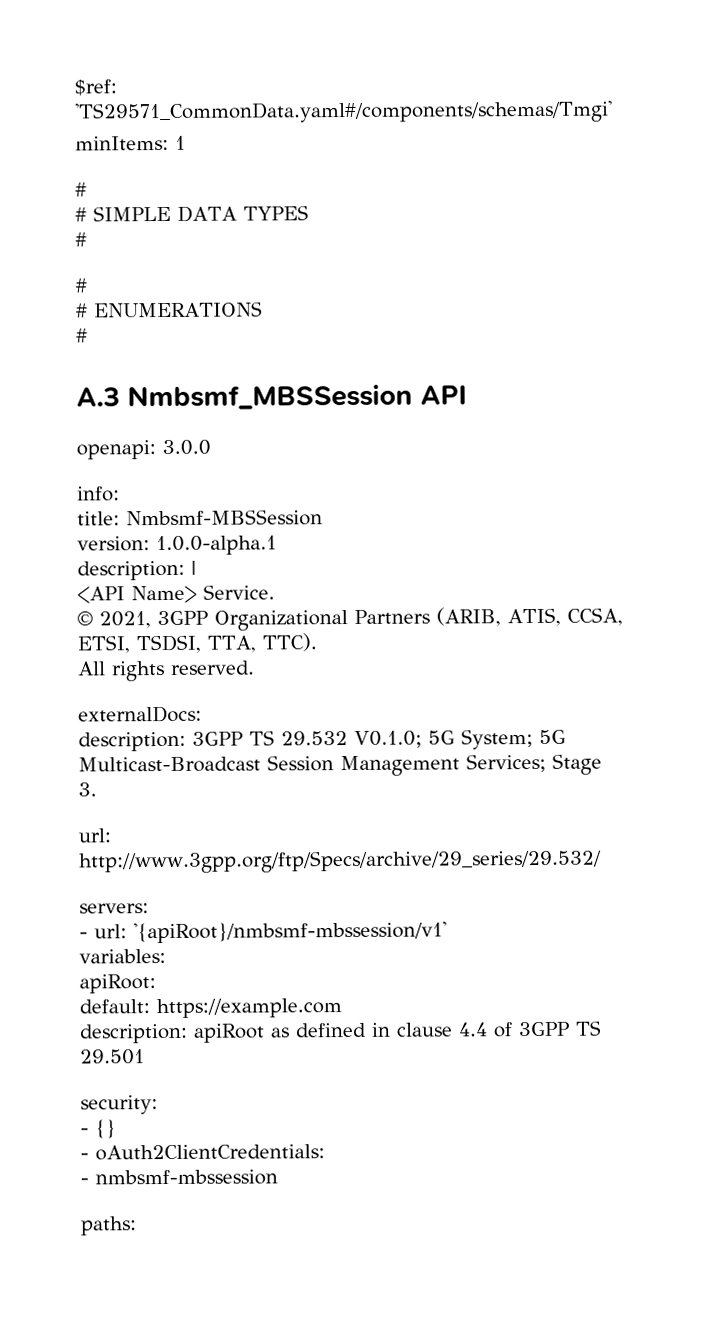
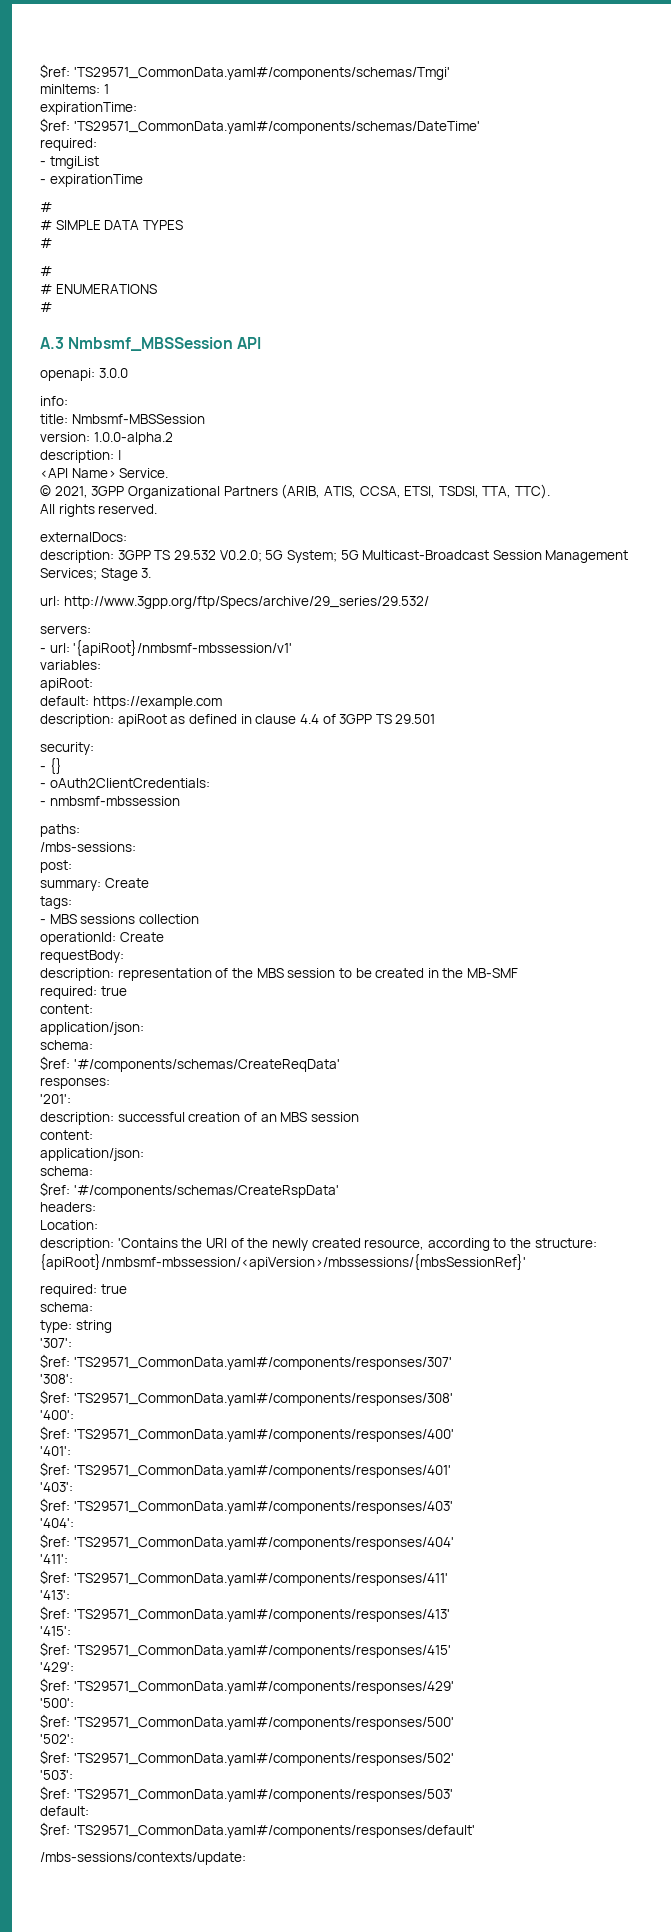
(186, 142) none -> [40,102,137,115] [40,118,480,134] [40,138,97,151] [40,156,99,169] [40,174,143,187] // expirationTime: // $ref: 'TS29571_CommonData.yaml#/components/schemas/DateTime' // required: // - tmgiList // - expirationTime
[156,535,277,556] 1.0.0-alpha.1 -> [93,432,173,445] 1.0.0-alpha.2
[354,730,422,748] V0.1.0; -> [219,550,262,562] V0.2.0;
(137, 1226) none -> [40,842,136,852] [40,860,72,873] [40,878,149,891] [40,896,72,909] [40,914,199,924] [40,932,164,945] [40,950,124,963] [40,968,519,981] [40,986,127,999] [40,1004,93,1014] [40,1022,144,1035] [40,1040,93,1050] [40,1056,340,1072] [40,1077,110,1089] [40,1094,71,1104] [40,1112,359,1125] [40,1130,93,1140] [40,1148,144,1161] [40,1166,93,1176] [40,1182,339,1198] [40,1202,96,1212] [40,1220,98,1230] [40,1238,597,1251] [40,1254,526,1270] [40,1284,127,1297] [40,1302,93,1312] [40,1320,112,1333] [40,1338,72,1348] [40,1354,452,1370] [40,1374,73,1384] [40,1390,453,1406] [40,1410,74,1420] [40,1426,454,1442] [40,1446,71,1456] [40,1462,451,1478] [40,1482,73,1492] [40,1498,453,1514] [40,1518,74,1528] [40,1534,454,1550] [40,1554,68,1564] [40,1570,448,1586] [40,1590,70,1600] [40,1606,450,1622] [40,1626,71,1636] [40,1642,451,1658] [40,1662,74,1672] [40,1678,454,1694] [40,1698,74,1708] [40,1714,454,1730] [40,1734,74,1744] [40,1750,454,1766] [40,1770,73,1780] [40,1786,453,1802] [40,1806,89,1816] [40,1822,475,1838] [40,1852,246,1865] // /mbs-sessions: // post: // summary: Create // tags: // - MBS sessions collection // operationId: Create // requestBody: // description: representation of the MBS session to be created in the MB-SMF // required: true // content: // application/json: // schema: // $ref: '#/components/schemas/CreateReqData' // responses: // '201': // description: successful creation of an MBS session // content: // application/json: // schema: // $ref: '#/components/schemas/CreateRspData' // headers: // Location: // description: 'Contains the URI of the newly created resource, according to the structure: {apiRoot}/nmbsmf-mbssession/<apiVersion>/mbssessions/{mbsSessionRef}' // required: true // schema: // type: string // '307': // $ref: 'TS29571_CommonData.yaml#/components/responses/307' // '308': // $ref: 'TS29571_CommonData.yaml#/components/responses/308' // '400': // $ref: 'TS29571_CommonData.yaml#/components/responses/400' // '401': // $ref: 'TS29571_CommonData.yaml#/components/responses/401' // '403': // $ref: 'TS29571_CommonData.yaml#/components/responses/403' // '404': // $ref: 'TS29571_CommonData.yaml#/components/responses/404' // '411': // $ref: 'TS29571_CommonData.yaml#/components/responses/411' // '413': // $ref: 'TS29571_CommonData.yaml#/components/responses/413' // '415': // $ref: 'TS29571_CommonData.yaml#/components/responses/415' // '429': // $ref: 'TS29571_CommonData.yaml#/components/responses/429' // '500': // $ref: 'TS29571_CommonData.yaml#/components/responses/500' // '502': // $ref: 'TS29571_CommonData.yaml#/components/responses/502' // '503': // $ref: 'TS29571_CommonData.yaml#/components/responses/503' // default: // $ref: 'TS29571_CommonData.yaml#/components/responses/default' // /mbs-sessions/contexts/update:

